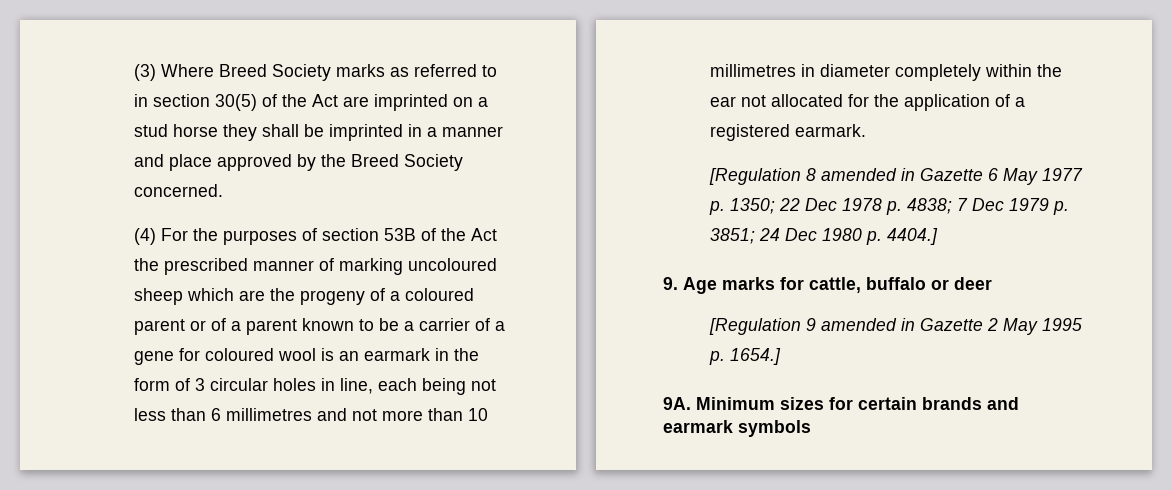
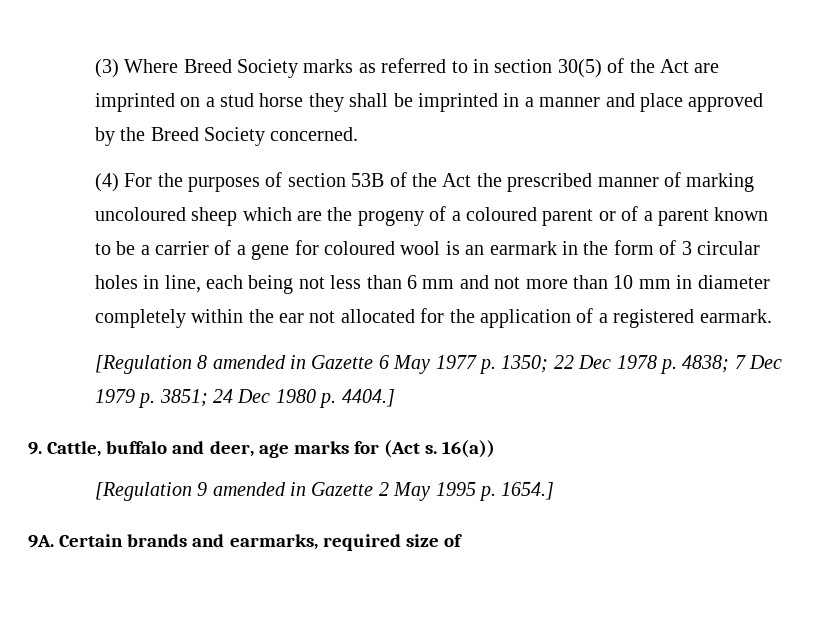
[226,408,313,421] millimetres -> [422,279,455,289] mm
[710,64,797,77] millimetres -> [638,279,671,289] mm
[683,277,992,294] Age marks for cattle, buffalo or deer -> [47,440,496,458] Cattle, buffalo and deer, age marks for (Act s. 16(a))
[696,397,1019,410] [663,420,811,437] Minimum sizes for certain brands and earmark symbols -> [59,534,462,551] Certain brands and earmarks, required size of

